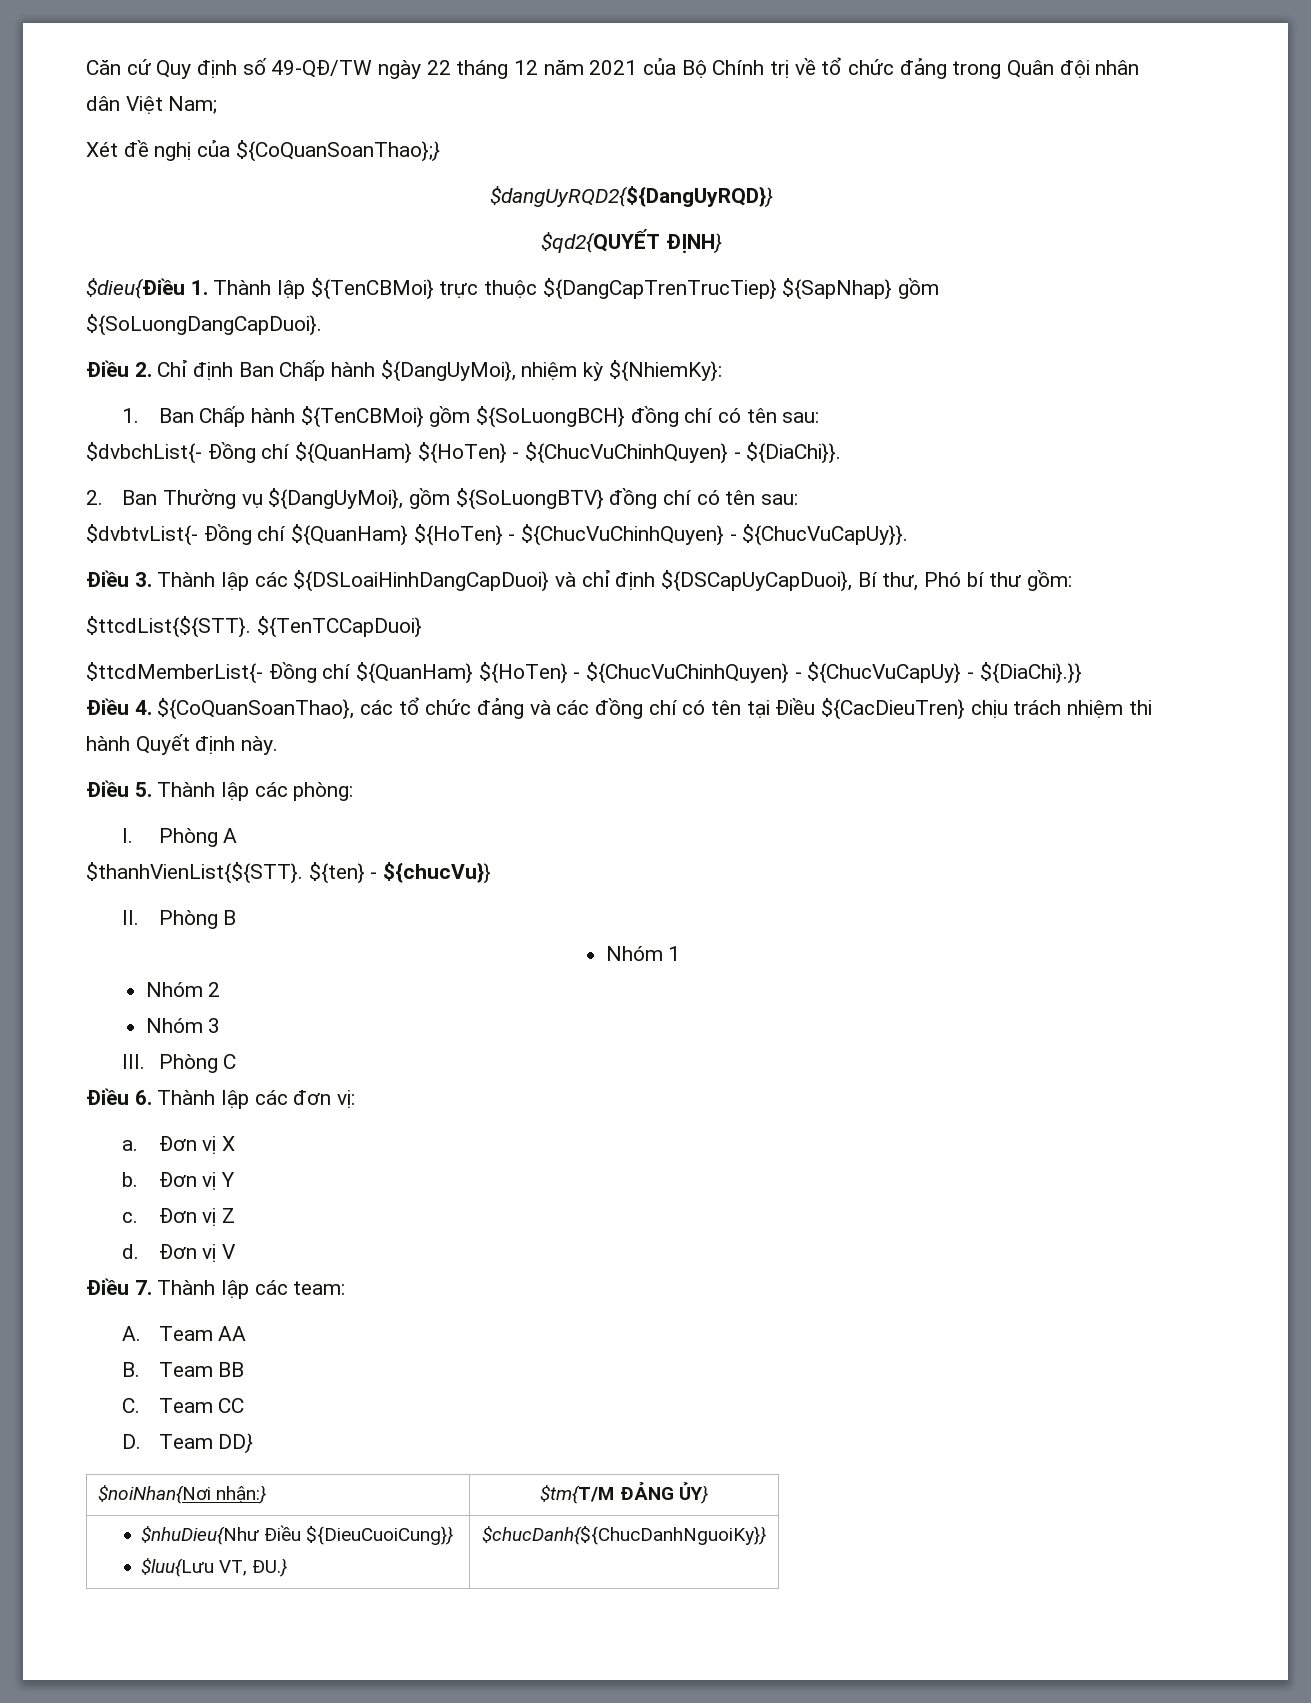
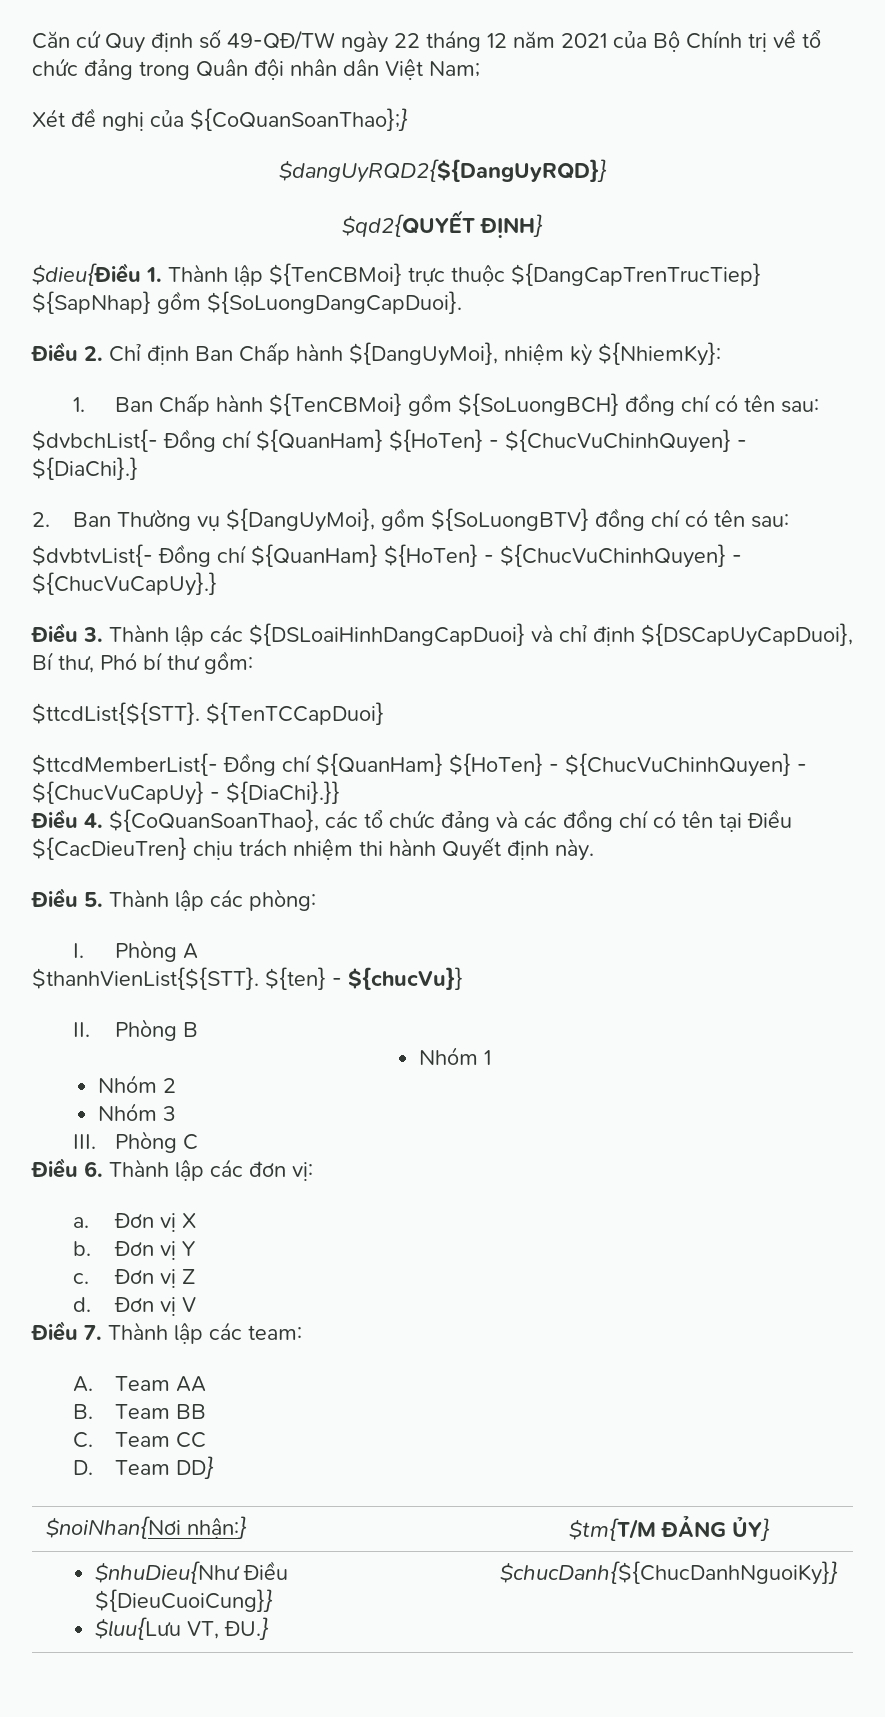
[746,442,842,464] ${DiaChi}}. -> [32,457,138,480] ${DiaChi}.}
[742,524,909,546] ${ChucVuCapUy}}. -> [32,572,217,596] ${ChucVuCapUy}.}

